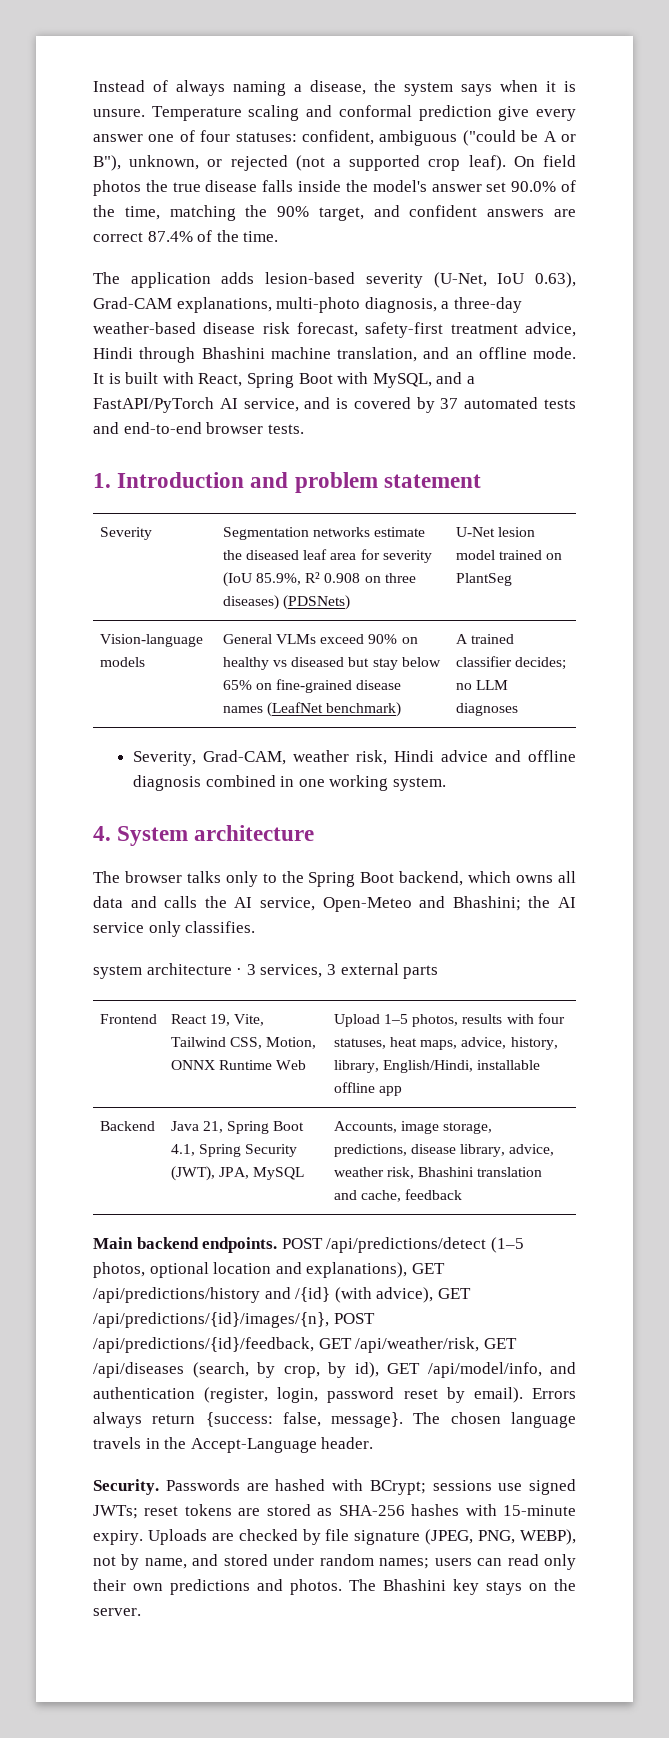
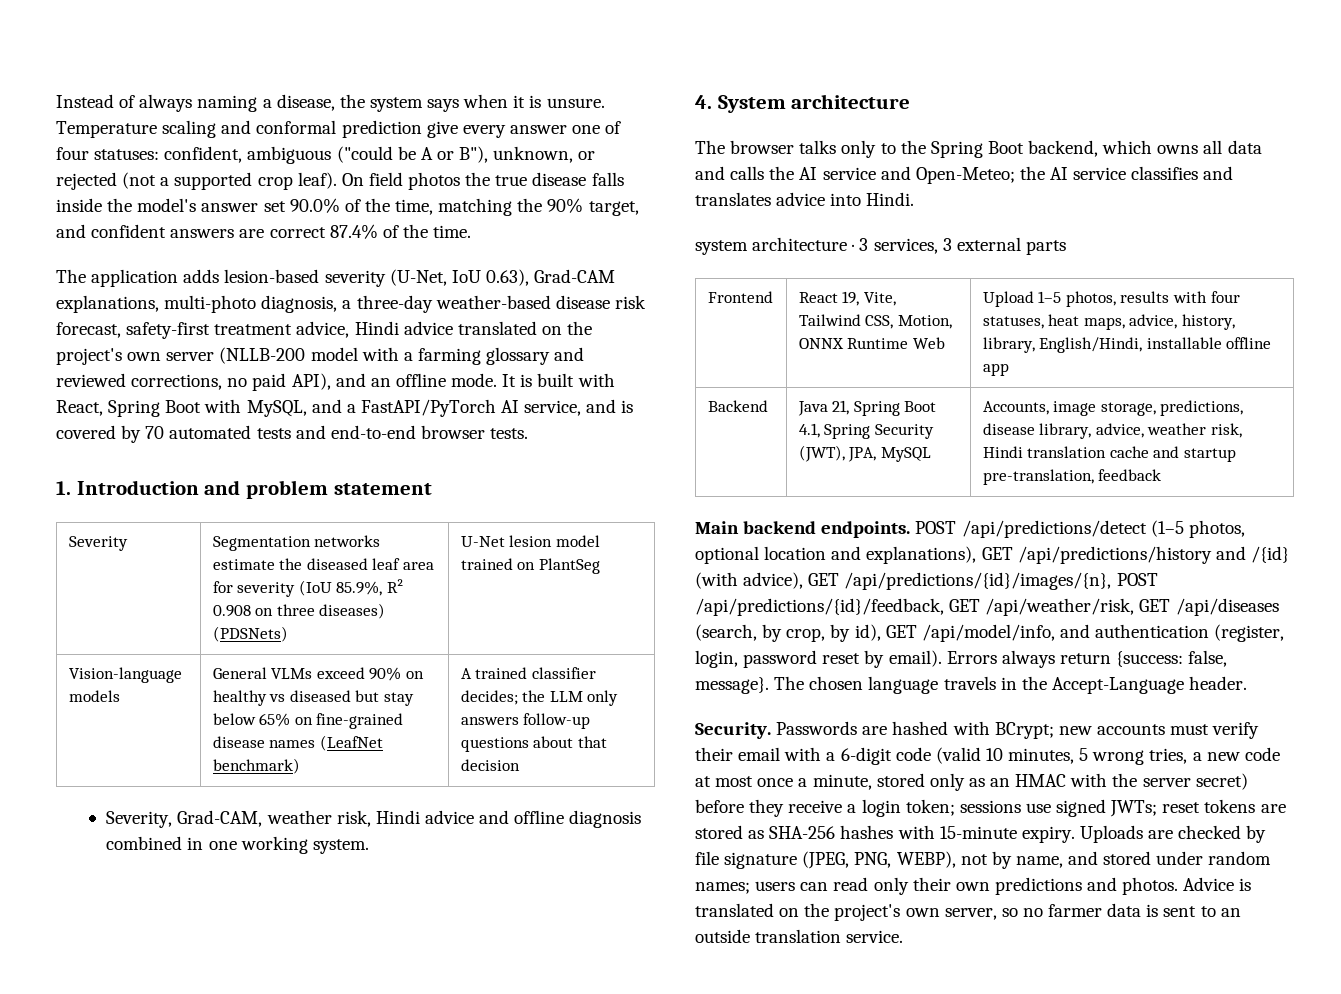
[139,347,417,363] through Bhashini machine translation, -> [403,321,593,335] [56,347,585,365] [56,373,331,391] advice translated on the project's own server (NLLB-200 model with a farming glossary and reviewed corrections, no paid API),
[440,398,459,409] 37 -> [145,426,165,439] 70
[455,680,509,690] [455,703,518,716] no LLM diagnoses -> [522,690,619,706] [460,713,591,729] [460,736,607,752] [460,759,520,771] the LLM only answers follow-up questions about that decision
[260,896,576,912] [93,921,256,937] service, Open-Meteo and Bhashini; the AI service only classifies. -> [822,166,1234,184] [695,192,915,206] service and Open-Meteo; the AI service classifies and translates advice into Hindi.
[418,1167,543,1177] [333,1190,402,1202] Bhashini translation and cache, -> [982,446,1236,462] [982,469,1094,485] Hindi translation cache and startup pre-translation,
(426, 1487) none -> [1058,722,1260,739] [695,747,1280,765] [695,773,1248,791] [695,799,955,817] new accounts must verify their email with a 6-digit code (valid 10 minutes, 5 wrong tries, a new code at most once a minute, stored only as an HMAC with the server secret) before they receive a login token;
[349,1579,576,1595] [93,1608,141,1616] The Bhashini key stays on the server. -> [1183,877,1252,891] [695,903,1241,921] [695,929,904,943] Advice is translated on the project's own server, so no farmer data is sent to an outside translation service.

